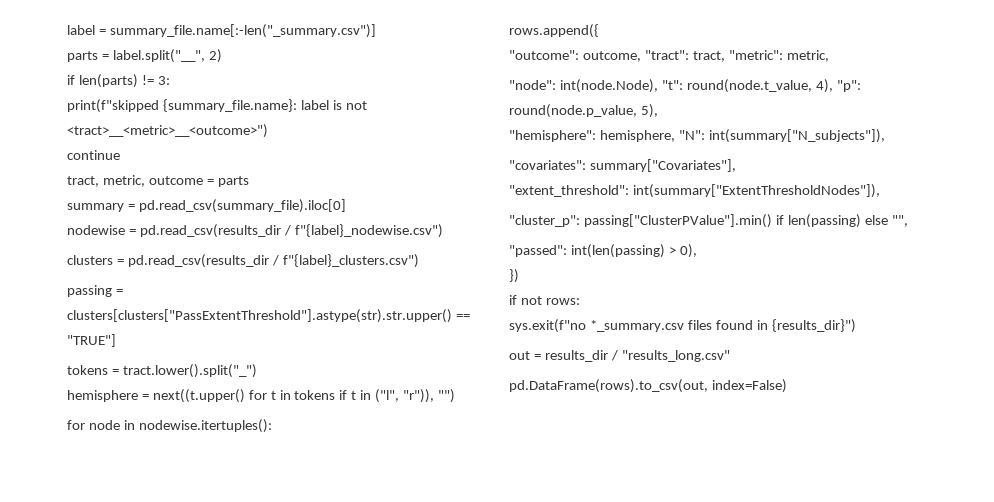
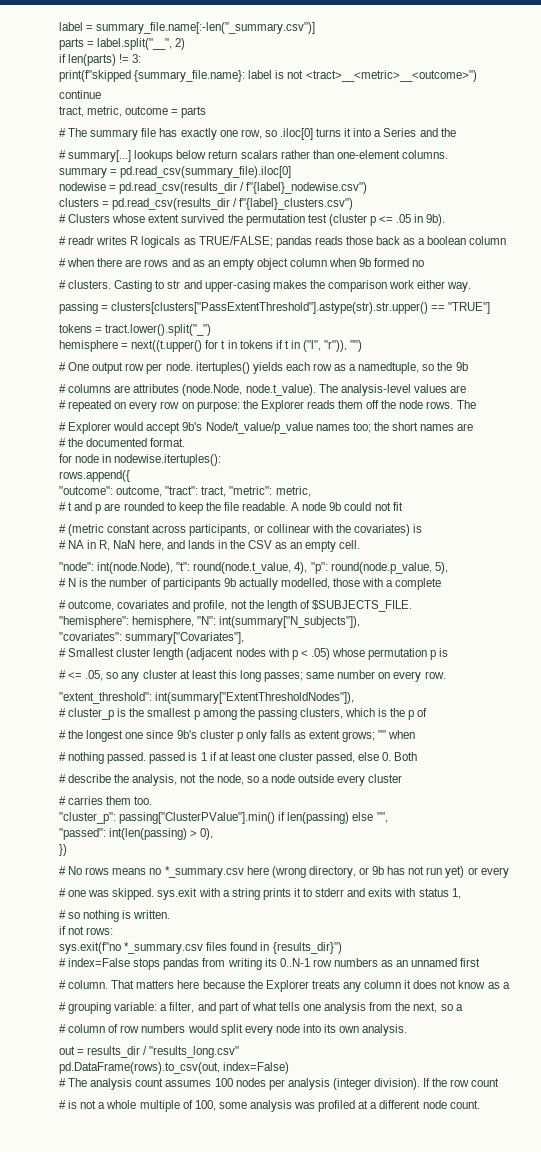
(249, 181) none -> [59,128,456,140] [59,150,448,162] // # The summary file has exactly one row, so .iloc[0] turns it into a Series and the // # summary[...] lookups below return scalars rather than one-element columns.
(419, 261) none -> [59,214,446,226] [59,236,507,248] [59,258,425,270] [59,280,472,292] // # Clusters whose extent survived the permutation test (cluster p <= .05 in 9b). // # readr writes R logicals as TRUE/FALSE; pandas reads those back as a boolean column // # when there are rows and as an empty object column when 9b formed no // # clusters. Casting to str and upper-casing makes the comparison work either way.
(455, 396) none -> [59,362,468,374] [59,384,466,396] [59,400,476,412] [59,422,474,434] [59,438,186,447] // # One output row per node. itertuples() yields each row as a namedtuple, so the 9b // # columns are attributes (node.Node, node.t_value). The analysis-level values are // # repeated on every row on purpose: the Explorer reads them off the node rows. The // # Explorer would accept 9b's Node/t_value/p_value names too; the short names are // # the documented format.
(829, 56) none -> [59,502,403,514] [59,524,423,536] [59,540,361,552] // # t and p are rounded to keep the file readable. A node 9b could not fit // # (metric constant across participants, or collinear with the covariates) is // # NA in R, NaN here, and lands in the CSV as an empty cell.
(658, 111) none -> [59,578,442,590] [59,600,412,612] // # N is the number of participants 9b actually modelled, those with a complete // # outcome, covariates and profile, not the length of $SUBJECTS_FILE.
[509,184,880,198] "extent_threshold": int(summary["ExtentThresholdNodes"]), -> [59,648,449,660] [59,670,446,682] [59,692,355,704] [59,708,428,720] [59,730,416,742] [59,752,418,764] [59,774,403,786] [59,796,153,805] # Smallest cluster length (adjacent nodes with p < .05) whose permutation p is // # <= .05, so any cluster at least this long passes; same number on every row. // "extent_threshold": int(summary["ExtentThresholdNodes"]), // # cluster_p is the smallest p among the passing clusters, which is the p of // # the longest one since 9b's cluster p only falls as extent grows; "" when // # nothing passed. passed is 1 if at least one cluster passed, else 0. Both // # describe the analysis, not the node, so a node outside every cluster // # carries them too.
(519, 276) none -> [59,866,509,878] [59,888,461,900] [59,910,171,922] // # No rows means no *_summary.csv here (wrong directory, or 9b has not run yet) or every // # one was skipped. sys.exit with a string prints it to stderr and exits with status 1, // # so nothing is written.
(856, 326) none -> [59,958,481,970] [59,980,510,992] [59,1002,463,1014] [59,1024,408,1036] // # index=False stops pandas from writing its 0..N-1 row numbers as an unnamed first // # column. That matters here because the Explorer treats any column it does not know as a // # grouping variable: a filter, and part of what tells one analysis from the next, so a // # column of row numbers would split every node into its own analysis.
(787, 386) none -> [59,1078,500,1090] [59,1100,480,1112] // # The analysis count assumes 100 nodes per analysis (integer division). If the row count // # is not a whole multiple of 100, some analysis was profiled at a different node count.

